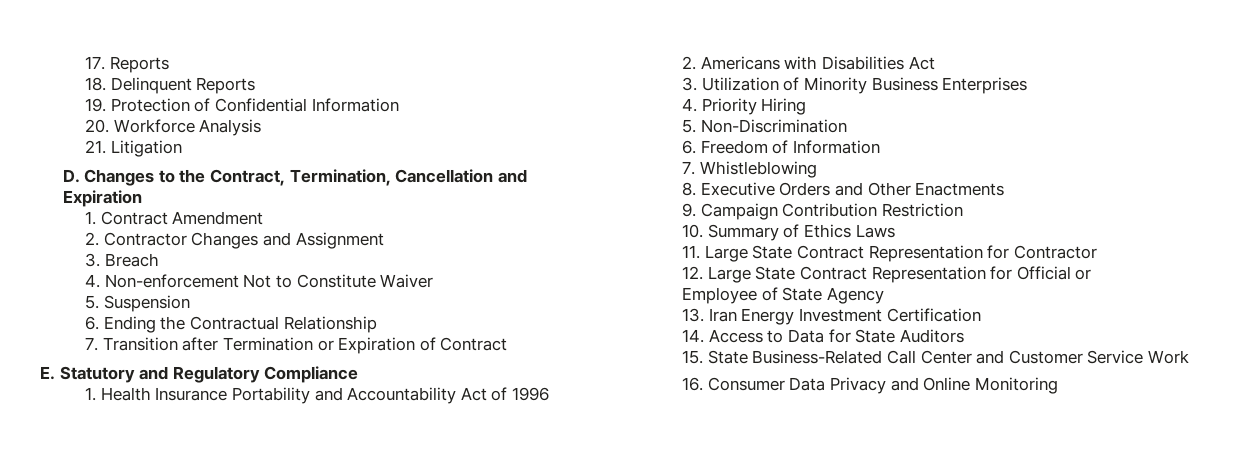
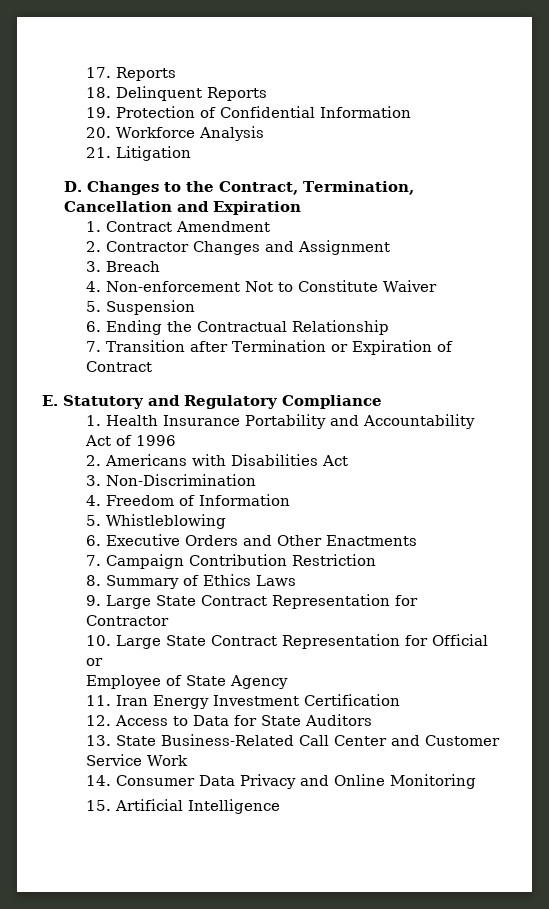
[701,77,1028,94] [682,98,807,115] [682,119,847,133] [682,140,697,154] Utilization of Minority Business Enterprises // 4. Priority Hiring // 5. Non-Discrimination // 6. -> [106,474,257,486] [86,495,102,506] Non-Discrimination // 4.
[682,161,696,175] 7. -> [86,515,102,526] 5.
[682,182,697,196] 8. -> [86,535,102,546] 6.
[682,203,697,217] 9. -> [86,555,102,566] 7.
[682,224,704,238] 10. -> [86,575,102,586] 8.
[682,245,701,259] 11. -> [86,595,102,606] 9.
[682,266,704,280] 12. -> [86,635,112,646] 10.
[682,308,705,322] 13. -> [86,695,112,706] 11.
[682,329,705,343] 14. -> [86,715,112,726] 12.
[682,350,704,364] 15. -> [86,735,112,746] 13.
[682,377,704,391] 16. -> [86,775,112,786] 14.
(1058, 385) none -> [86,799,281,814] // 15. Artificial Intelligence

